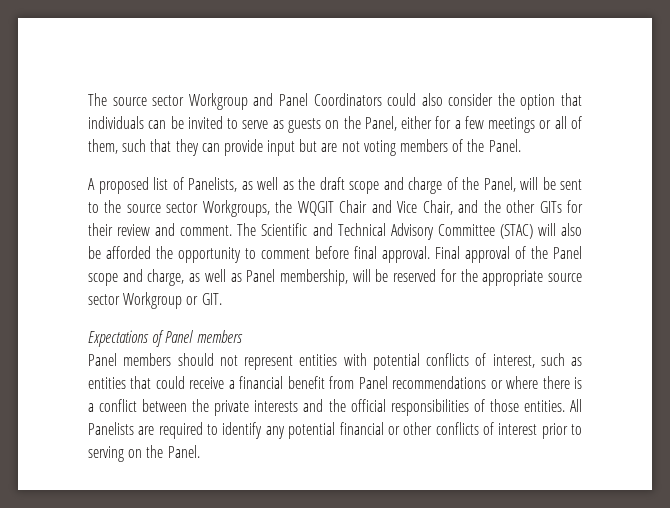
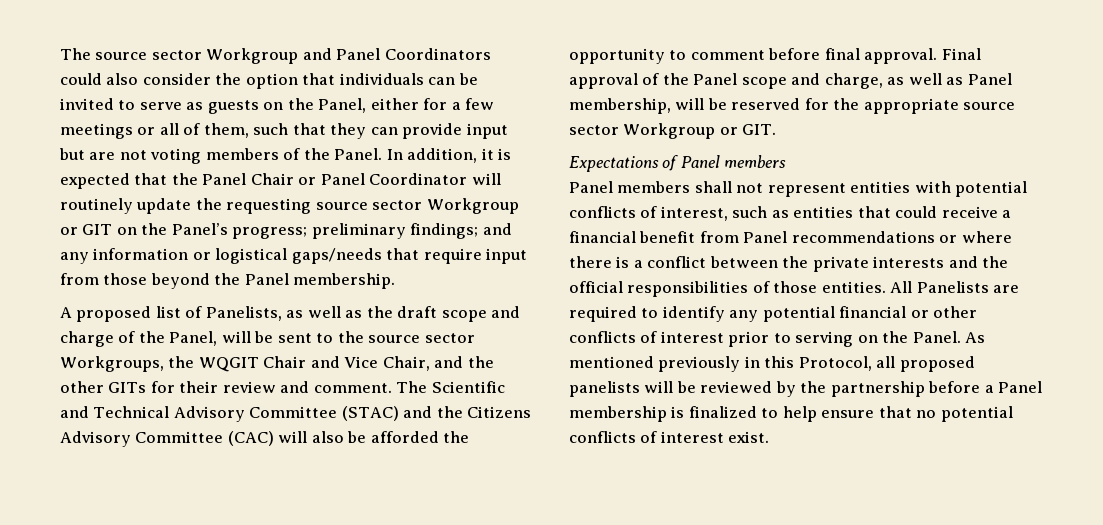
(521, 145) none -> [386,148,512,163] [60,173,501,189] [60,198,519,214] [60,223,512,239] [60,248,528,264] [60,273,396,289] In addition, it is expected that the Panel Chair or Panel Coordinator will routinely update the requesting source sector Workgroup or GIT on the Panel’s progress; preliminary findings; and any information or logistical gaps/needs that require input from those beyond the Panel membership.
(533, 231) none -> [403,406,532,418] [60,431,274,447] and the Citizens Advisory Committee (CAC)
[177,353,214,366] should -> [694,181,732,193] shall
(200, 451) none -> [965,332,986,343] [569,356,975,372] [569,381,1043,397] [569,406,1013,422] [569,431,770,443] As mentioned previously in this Protocol, all proposed panelists will be reviewed by the partnership before a Panel membership is finalized to help ensure that no potential conflicts of interest exist.

